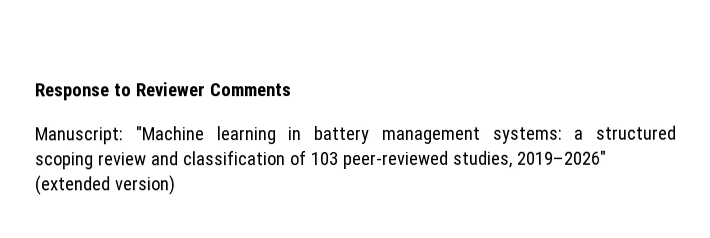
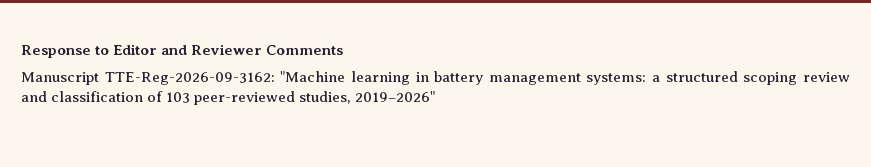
(131, 90) none -> [113,44,188,55] Editor and
[35,127,124,145] Manuscript: -> [21,72,275,85] Manuscript TTE-Reg-2026-09-3162:
[35,175,176,196] (extended version) -> (436, 96) none

